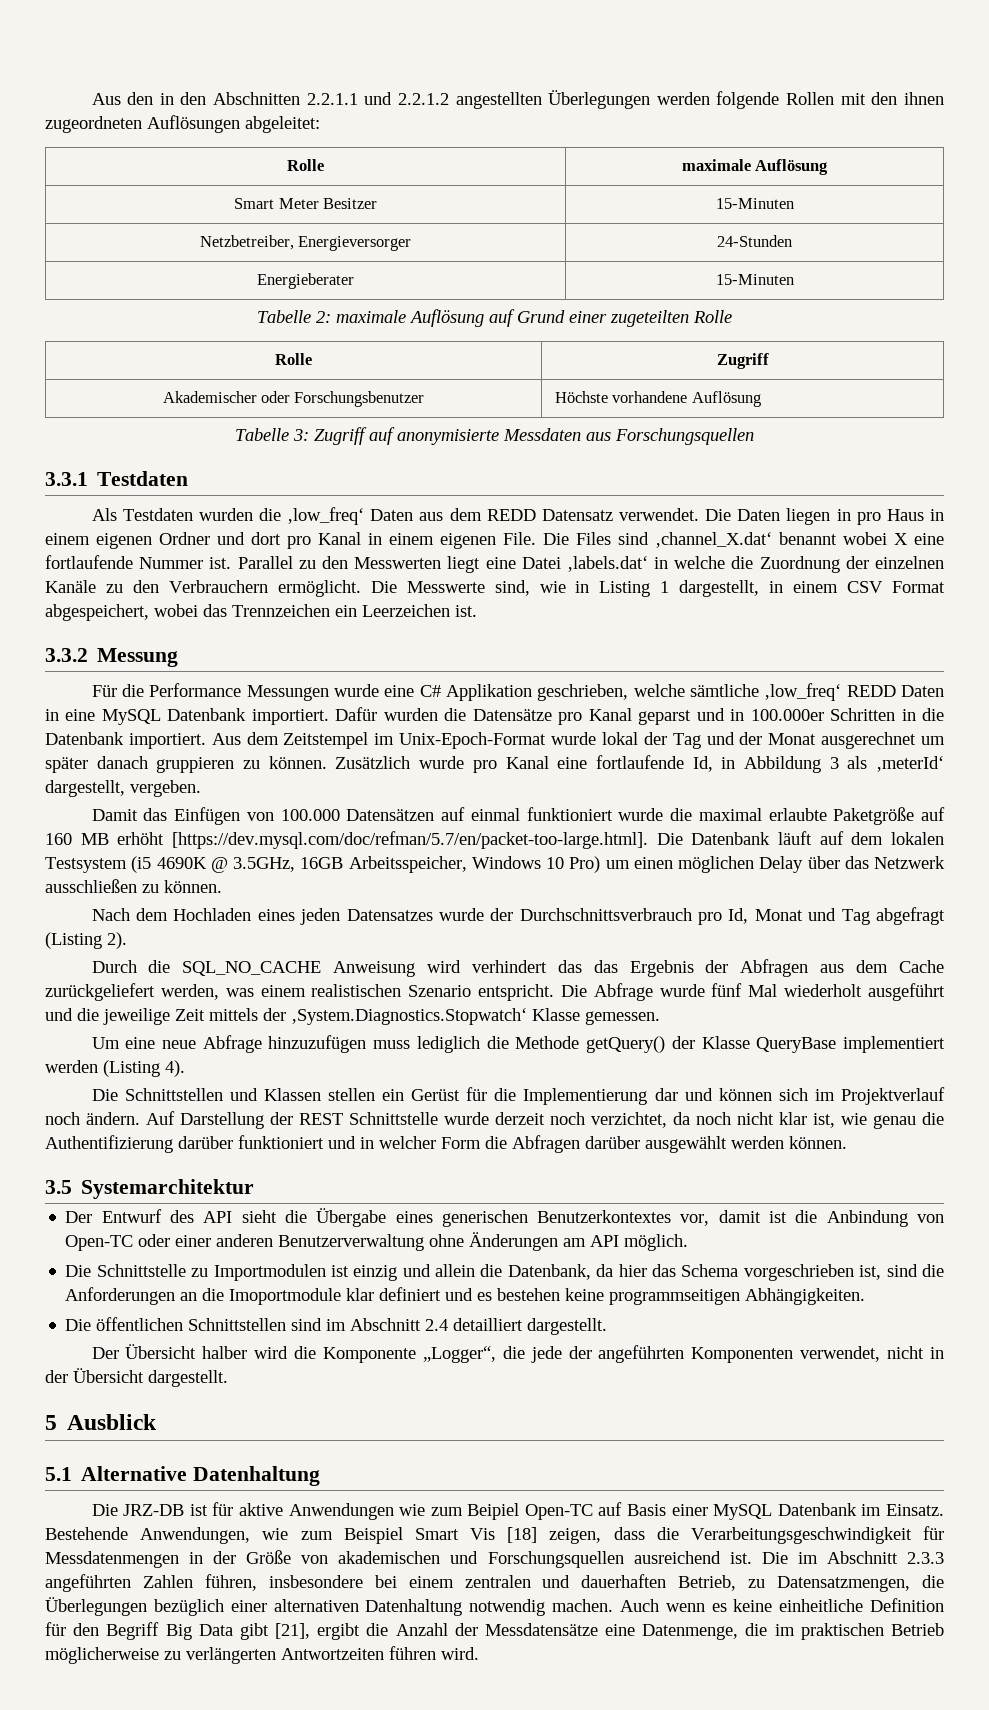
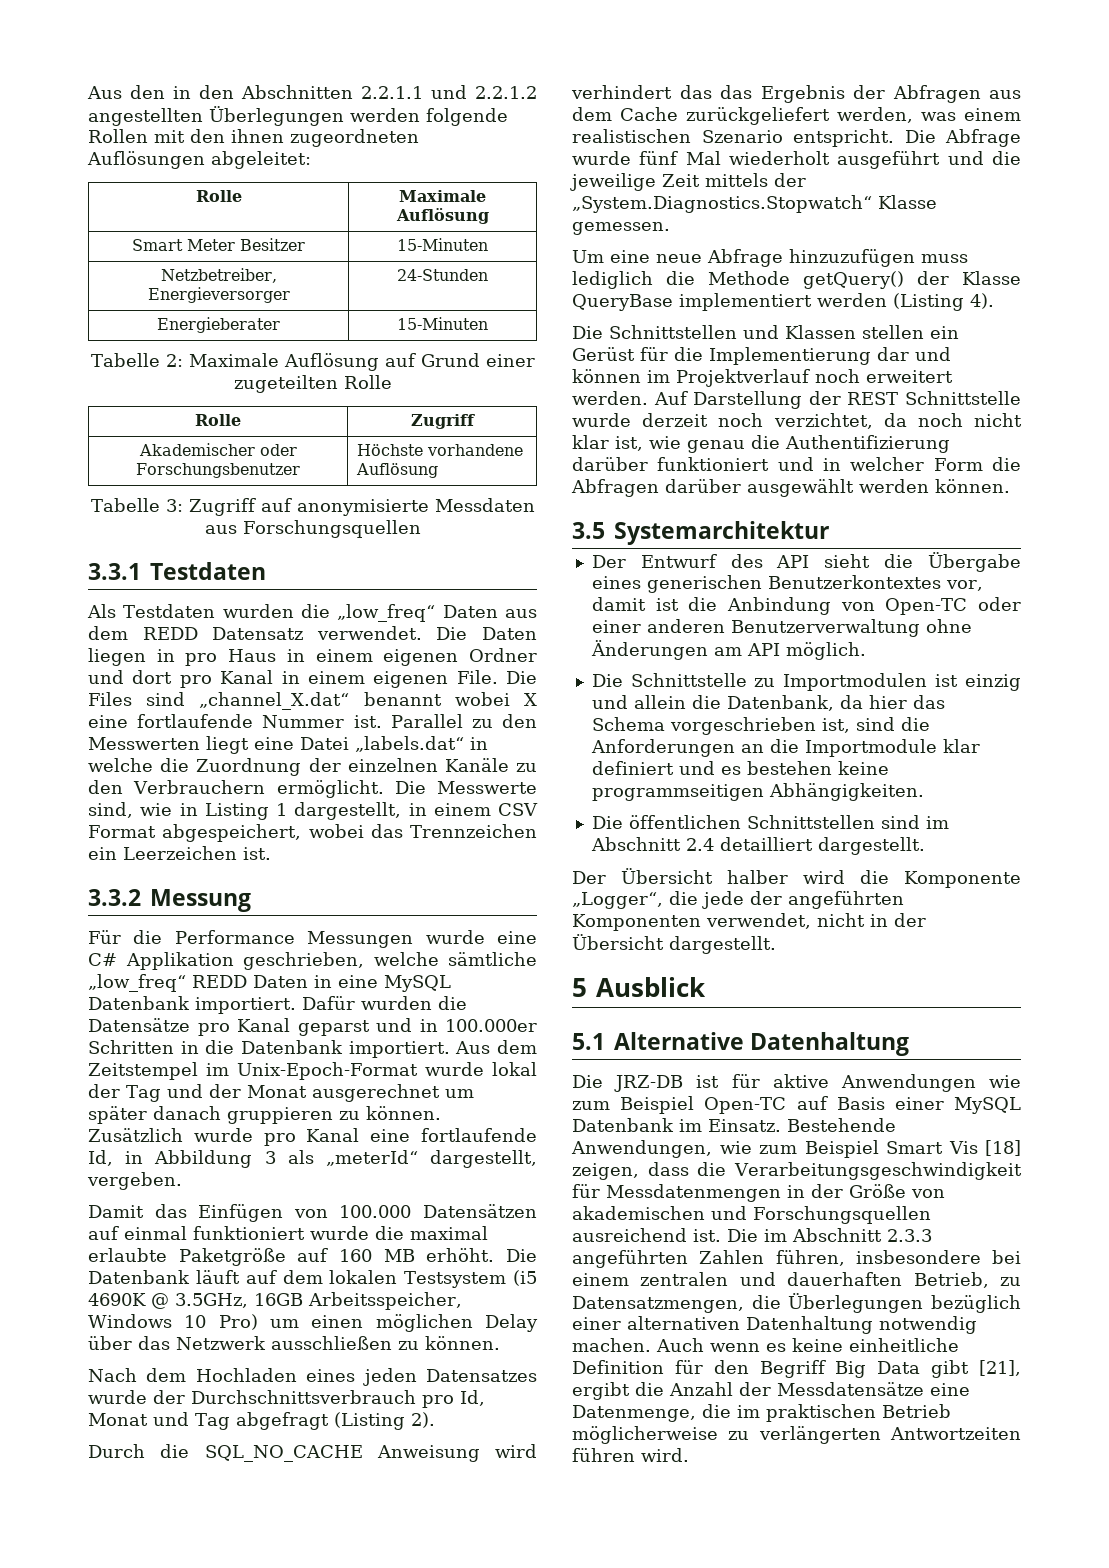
[681,159,751,171] maximale -> [399,190,486,202] Maximale
[336,310,406,323] maximale -> [188,353,279,367] Maximale
[287,507,365,525] ‚low_freq‘ -> [337,604,436,622] „low_freq“
[655,532,772,548] ‚channel_X.dat‘ -> [199,692,350,710] „channel_X.dat“
[566,556,648,572] ‚labels.dat‘ -> [355,736,464,752] „labels.dat“
[764,683,842,701] ‚low_freq‘ -> [88,974,186,992] „low_freq“
[876,756,944,772] ‚meterId‘ -> [325,1150,418,1166] „meterId“
[117,831,648,849] erhöht [https://dev.mysql.com/doc/refman/5.7/en/packet-too-large.html]. -> [426,1248,495,1262] erhöht.
[291,1008,527,1025] ‚System.Diagnostics.Stopwatch‘ -> [572,195,872,213] „System.Diagnostics.Stopwatch“
[778,1088,808,1101] sich -> (641, 376) none
[86,1112,140,1125] ändern. -> [866,370,953,383] [572,391,648,405] erweitert werden.
[229,1288,342,1305] Imoportmodule -> [804,739,937,757] Importmodule
[467,1503,520,1520] Beipiel -> [620,1096,695,1114] Beispiel

